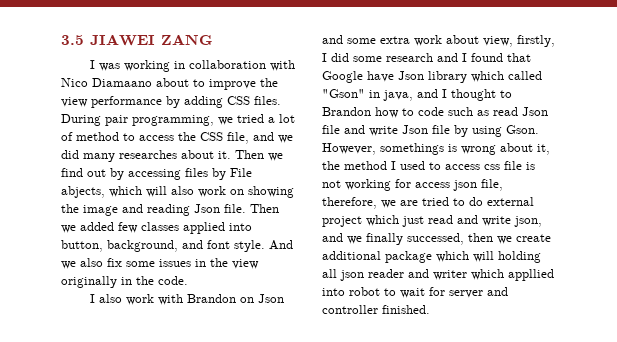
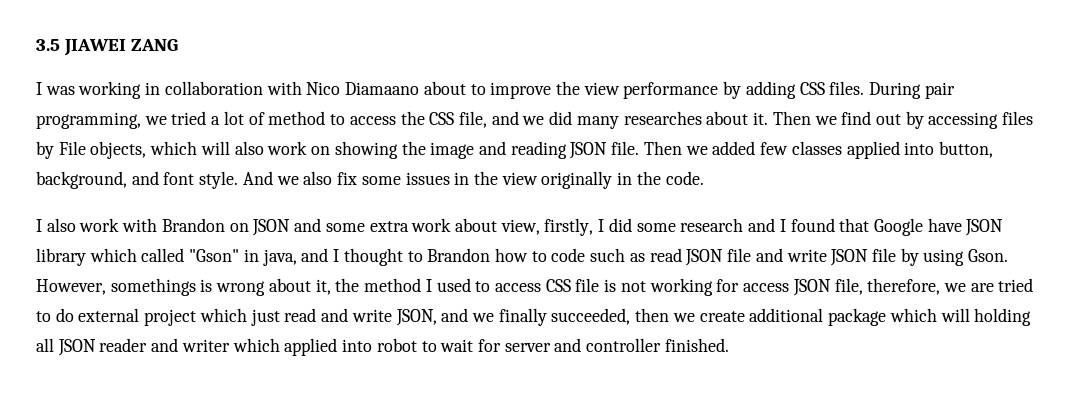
[61,186,105,198] abjects, -> [90,141,147,159] objects,
[194,204,220,213] Json -> [569,142,608,159] JSON
[257,294,284,303] Json -> [252,219,291,236] JSON
[398,71,424,80] Json -> [965,219,1004,236] JSON
[522,107,548,116] Json -> [685,249,724,266] JSON
[402,125,428,134] Json -> [830,249,869,266] JSON
[484,164,500,170] css -> [545,279,571,292] CSS
[453,180,477,191] json -> [792,279,831,296] JSON
[514,216,542,227] json, -> [395,309,437,326] JSON,
[407,233,464,245] successed, -> [551,308,631,325] succeeded,
[340,270,364,281] json -> [57,339,96,356] JSON
[508,269,554,281] appllied -> [284,338,338,356] applied

